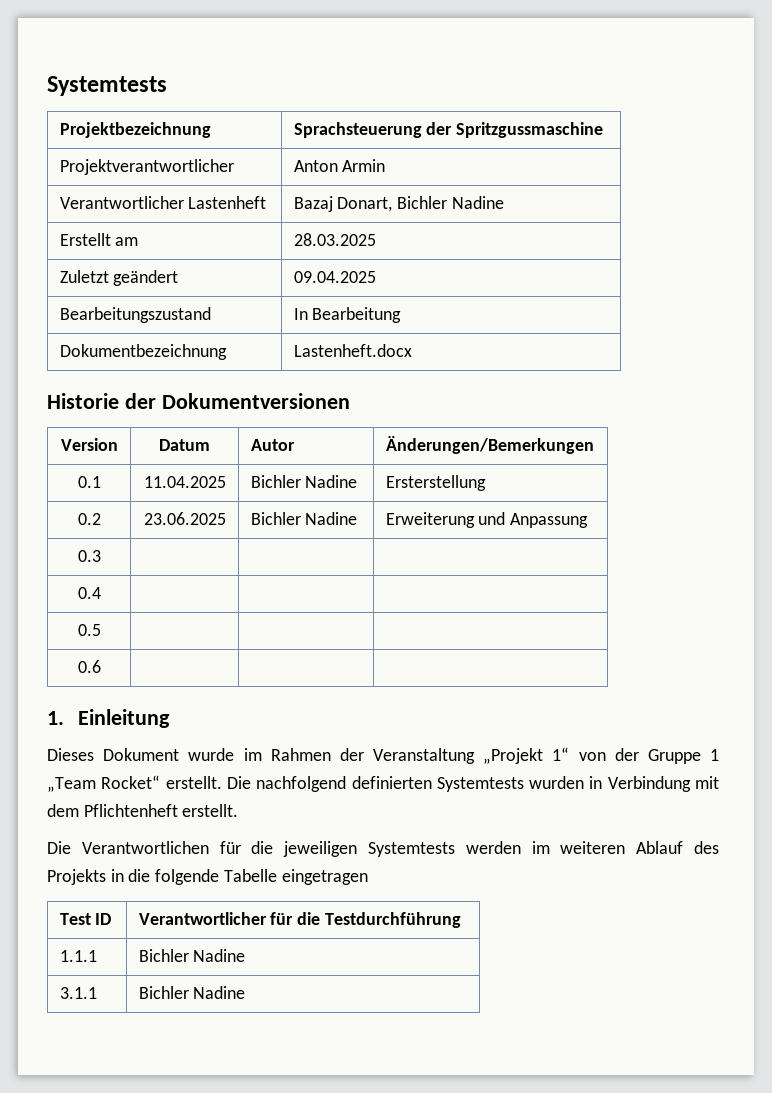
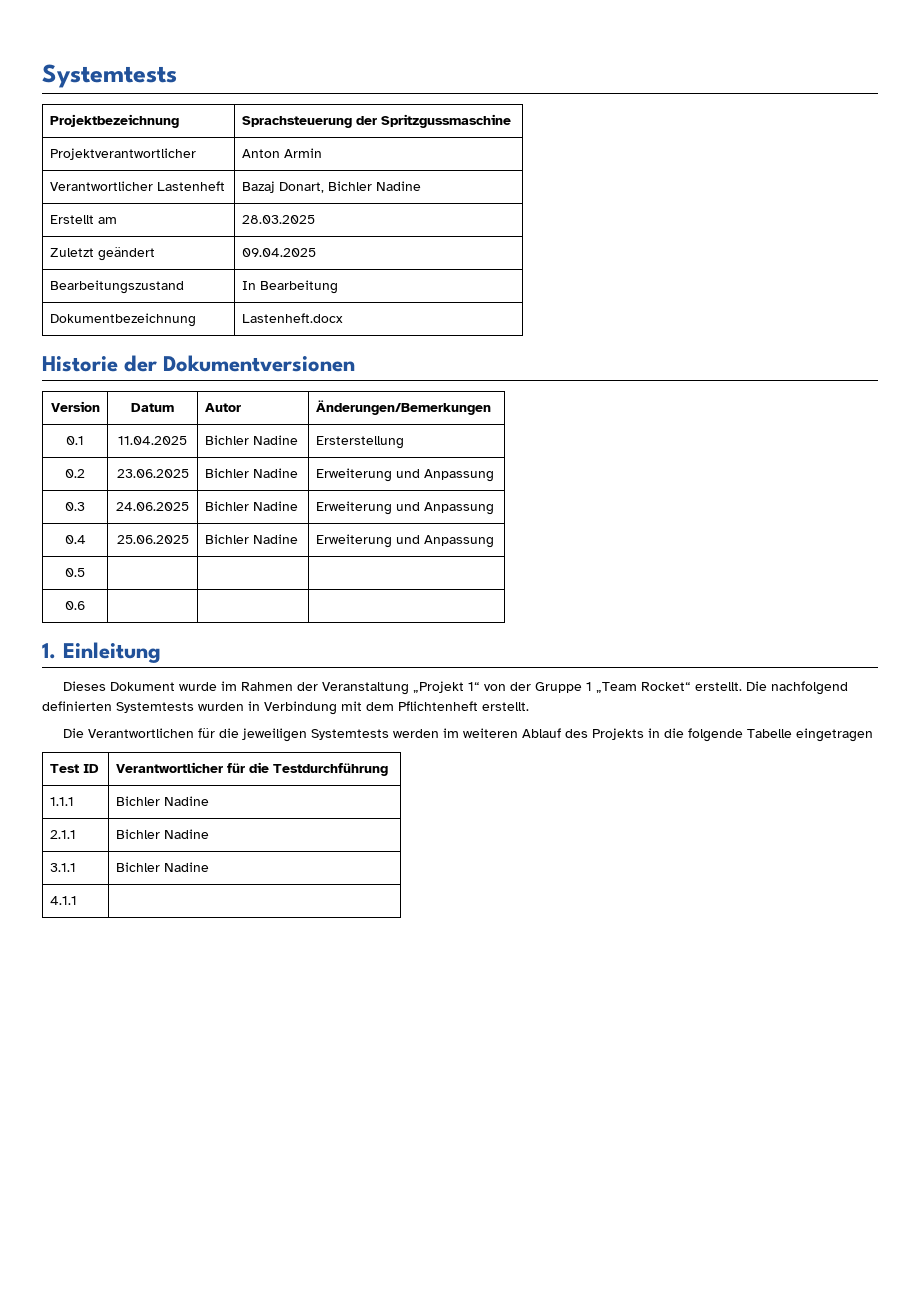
[77,587,101,599] | | // 0.4 | | | -> [116,502,189,511] [204,501,298,511] [315,501,494,515] [64,535,86,544] [116,535,189,544] [204,534,298,544] [315,534,494,548] 24.06.2025 | Bichler Nadine | Erweiterung und Anpassung // 0.4 | 25.06.2025 | Bichler Nadine | Erweiterung und Anpassung
(246, 955) none -> [49,830,76,839] [115,829,209,839] // 2.1.1 | Bichler Nadine
(246, 992) none -> [49,896,77,905] // 4.1.1 |

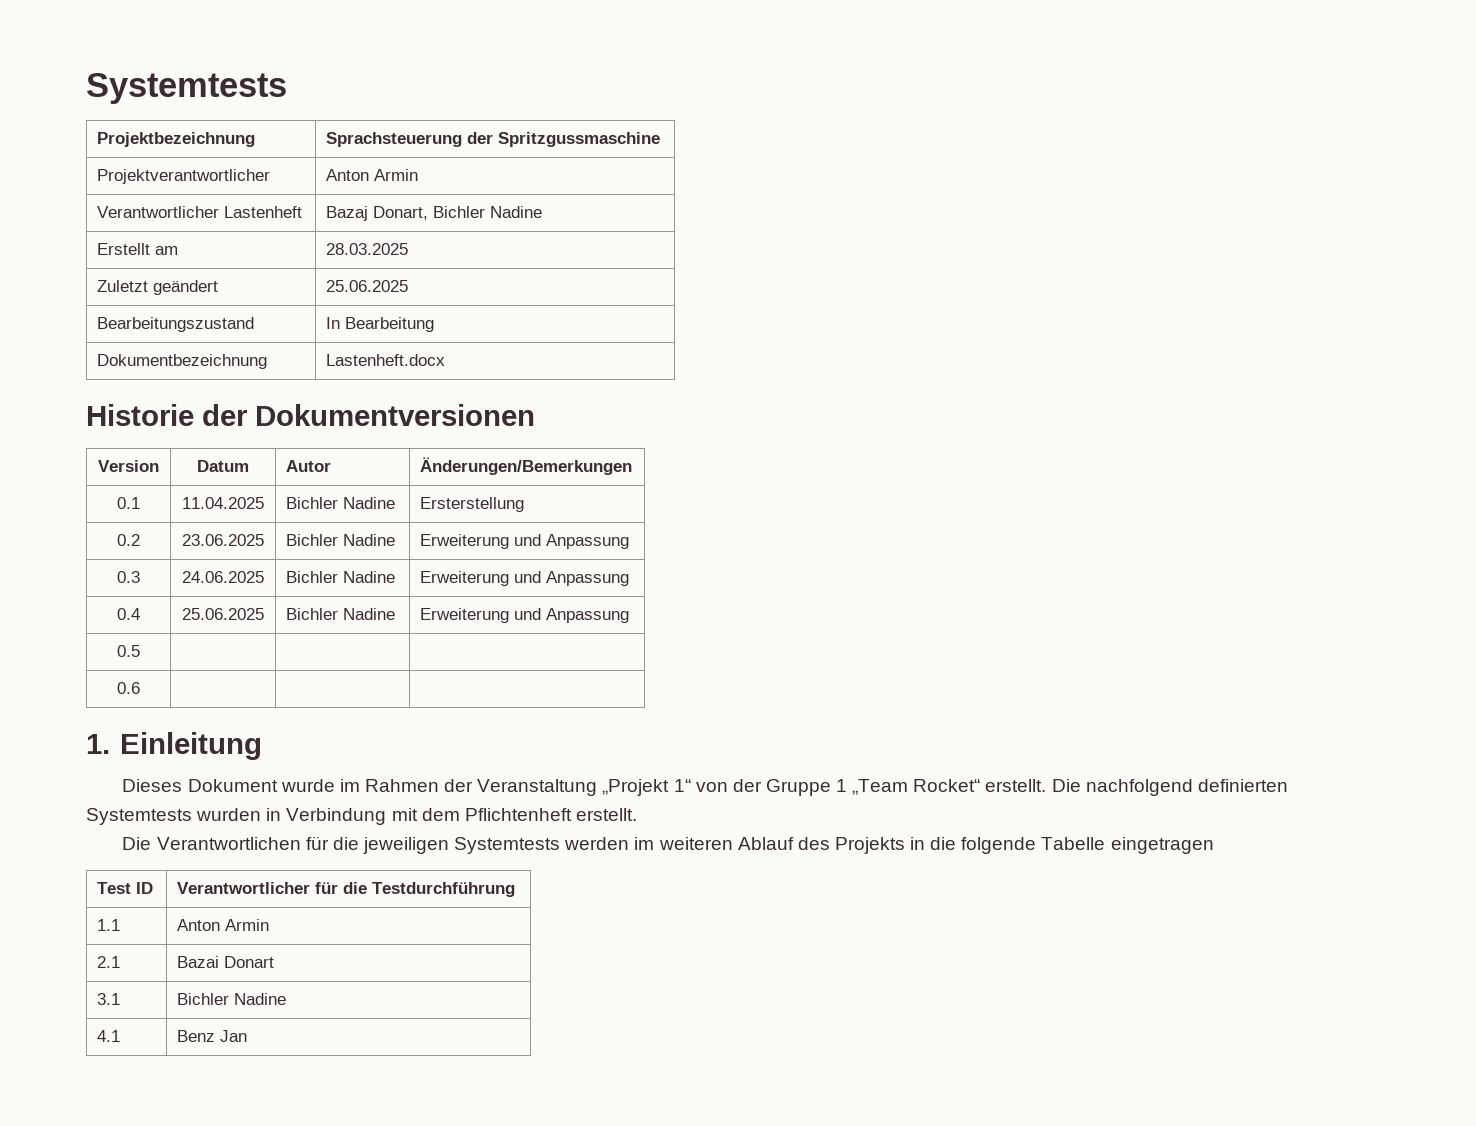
[241,248,316,257] 09.04.2025 -> [326,280,409,292] 25.06.2025
[49,797,74,806] [115,796,209,806] [49,830,76,839] [115,829,209,839] [49,863,76,872] [115,862,209,872] [49,896,77,905] 1.1.1 | Bichler Nadine // 2.1.1 | Bichler Nadine // 3.1.1 | Bichler Nadine // 4.1.1 | -> [97,919,121,931] [177,919,270,931] [97,956,121,968] [177,956,275,968] [97,993,121,1005] [177,993,287,1005] [97,1030,121,1042] [177,1030,248,1042] 1.1 | Anton Armin // 2.1 | Bazai Donart // 3.1 | Bichler Nadine // 4.1 | Benz Jan

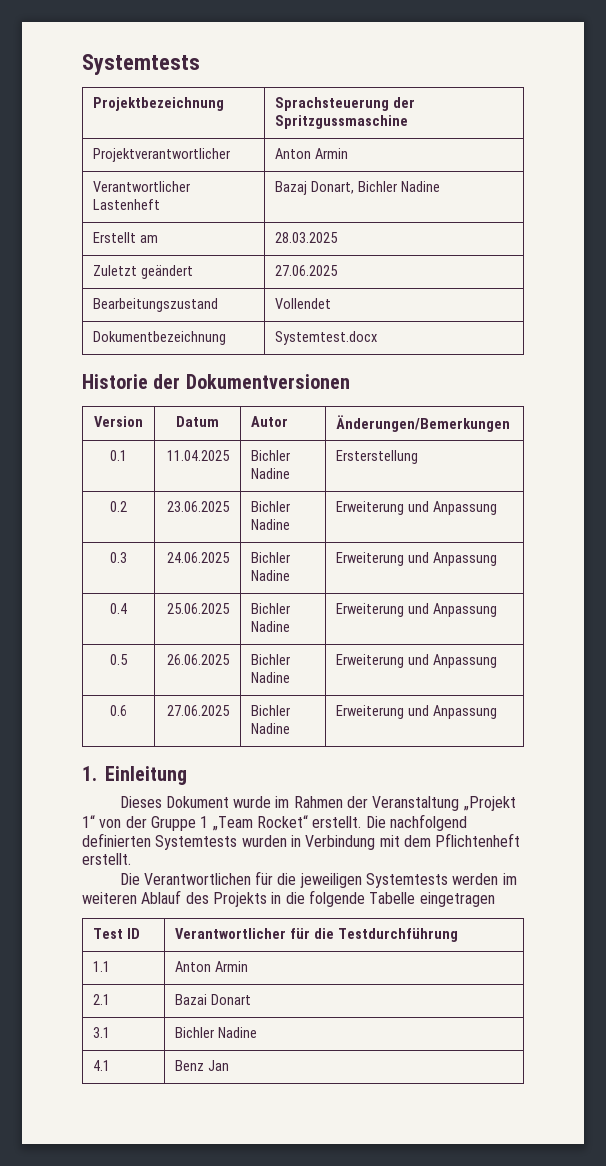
[326,280,409,292] 25.06.2025 -> [275,265,339,276] 27.06.2025
[326,317,435,332] In Bearbeitung -> [275,298,332,309] Vollendet
[326,354,446,366] Lastenheft.docx -> [275,331,378,345] Systemtest.docx
[117,682,140,694] | | // 0.6 | | | -> [166,654,230,665] [251,654,291,665] [251,672,291,683] [336,654,498,668] [110,705,127,716] [166,705,230,716] [251,705,291,716] [251,723,291,734] [336,705,498,719] 26.06.2025 | Bichler Nadine | Erweiterung und Anpassung // 0.6 | 27.06.2025 | Bichler Nadine | Erweiterung und Anpassung

